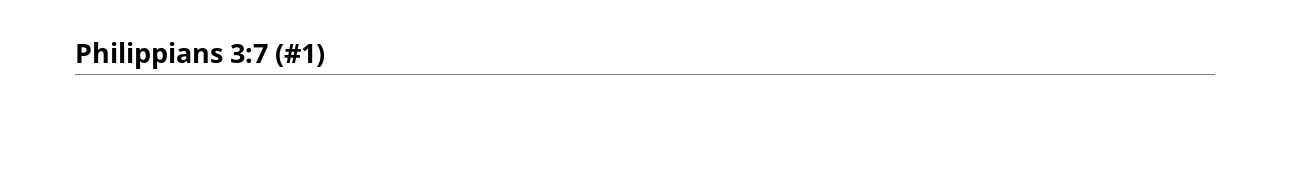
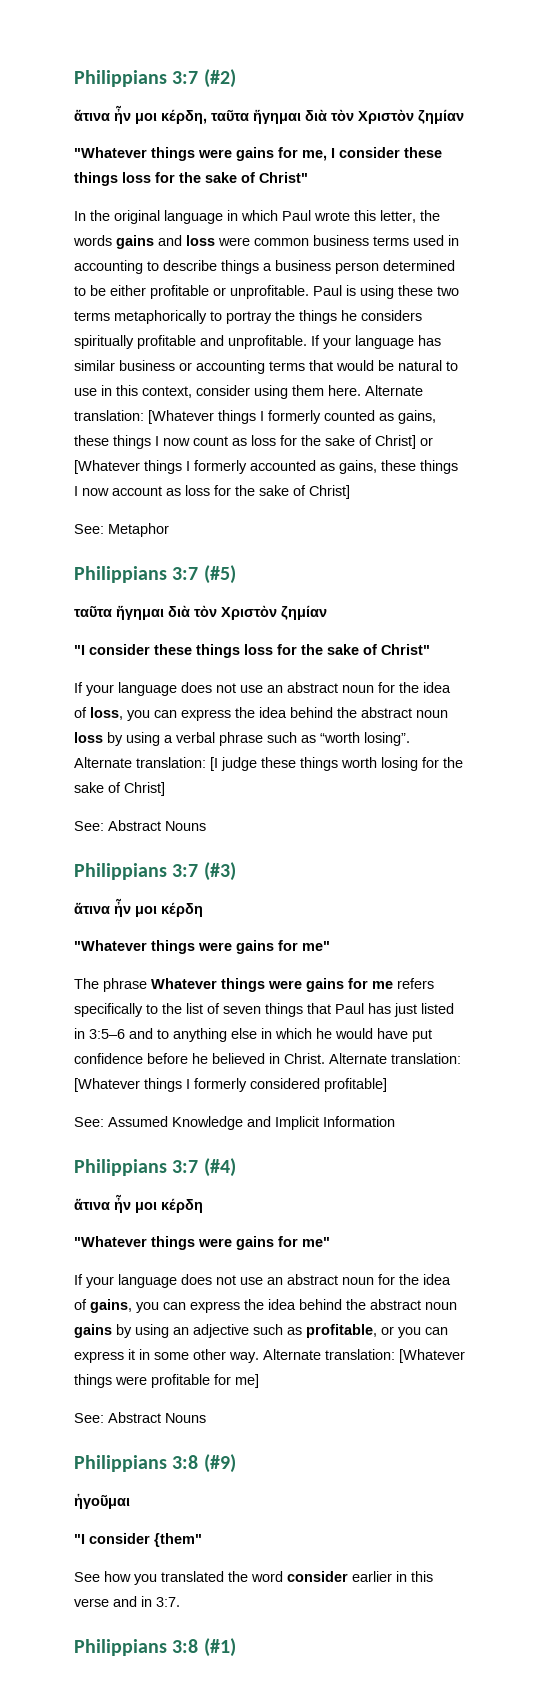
[75,42,269,69] Philippians 3:7 -> [74,69,236,88] [74,105,464,124] [74,147,442,161] [74,172,308,186] [74,210,440,224] [73,235,459,249] [74,260,455,274] [74,285,459,299] [74,310,422,324] [74,335,441,349] [74,360,458,374] [74,385,423,399] [74,410,436,424] [74,435,433,449] [74,460,458,474] [74,485,350,499] [74,523,169,537] [74,565,236,584] [74,605,327,620] [74,644,430,658] [74,682,451,696] [74,707,448,721] [74,732,410,746] [74,757,463,771] [74,782,165,796] [74,820,206,831] [74,862,236,881] [74,898,203,917] [74,940,330,954] [74,978,434,992] [74,1003,454,1017] [74,1028,432,1042] [74,1053,461,1064] [74,1078,387,1092] [74,1116,395,1130] [74,1158,236,1177] [74,1194,203,1213] [74,1236,330,1250] [74,1274,451,1288] [74,1299,457,1313] [74,1324,448,1338] [74,1349,465,1363] [74,1374,259,1388] [74,1412,206,1423] [74,1454,236,1473] [74,1493,130,1509] [74,1533,202,1547] [74,1571,433,1585] [74,1596,180,1607] [74,1639,199,1656] Philippians 3:7 (#2) // ἅτινα ἦν μοι κέρδη, ταῦτα ἥγημαι διὰ τὸν Χριστὸν ζημίαν // "Whatever things were gains for me, I consider these things loss for the sake of Christ" // In the original language in which Paul wrote this letter, the words gains and loss were common business terms used in accounting to describe things a business person determined to be either profitable or unprofitable. Paul is using these two terms metaphorically to portray the things he considers spiritually profitable and unprofitable. If your language has similar business or accounting terms that would be natural to use in this context, consider using them here. Alternate translation: [Whatever things I formerly counted as gains, these things I now count as loss for the sake of Christ] or [Whatever things I formerly accounted as gains, these things I now account as loss for the sake of Christ] // See: Metaphor // Philippians 3:7 (#5) // ταῦτα ἥγημαι διὰ τὸν Χριστὸν ζημίαν // "I consider these things loss for the sake of Christ" // If your language does not use an abstract noun for the idea of loss, you can express the idea behind the abstract noun loss by using a verbal phrase such as “worth losing”. Alternate translation: [I judge these things worth losing for the sake of Christ] // See: Abstract Nouns // Philippians 3:7 (#3) // ἅτινα ἦν μοι κέρδη // "Whatever things were gains for me" // The phrase Whatever things were gains for me refers specifically to the list of seven things that Paul has just listed in 3:5–6 and to anything else in which he would have put confidence before he believed in Christ. Alternate translation: [Whatever things I formerly considered profitable] // See: Assumed Knowledge and Implicit Information // Philippians 3:7 (#4) // ἅτινα ἦν μοι κέρδη // "Whatever things were gains for me" // If your language does not use an abstract noun for the idea of gains, you can express the idea behind the abstract noun gains by using an adjective such as profitable, or you can express it in some other way. Alternate translation: [Whatever things were profitable for me] // See: Abstract Nouns // Philippians 3:8 (#9) // ἡγοῦμαι // "I consider {them" // See how you translated the word consider earlier in this verse and in 3:7. // Philippians 3:8

